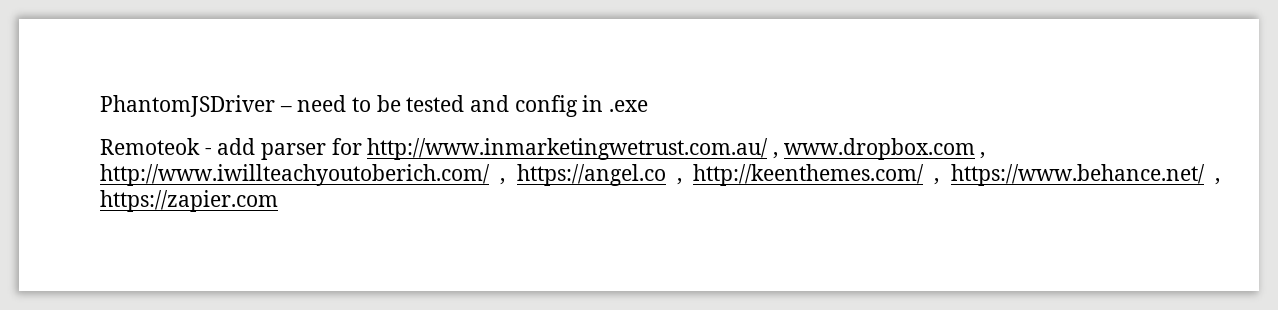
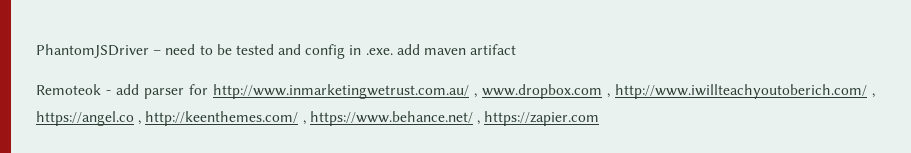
[609,100,649,112] .exe -> [365,44,517,55] .exe. add maven artifact

